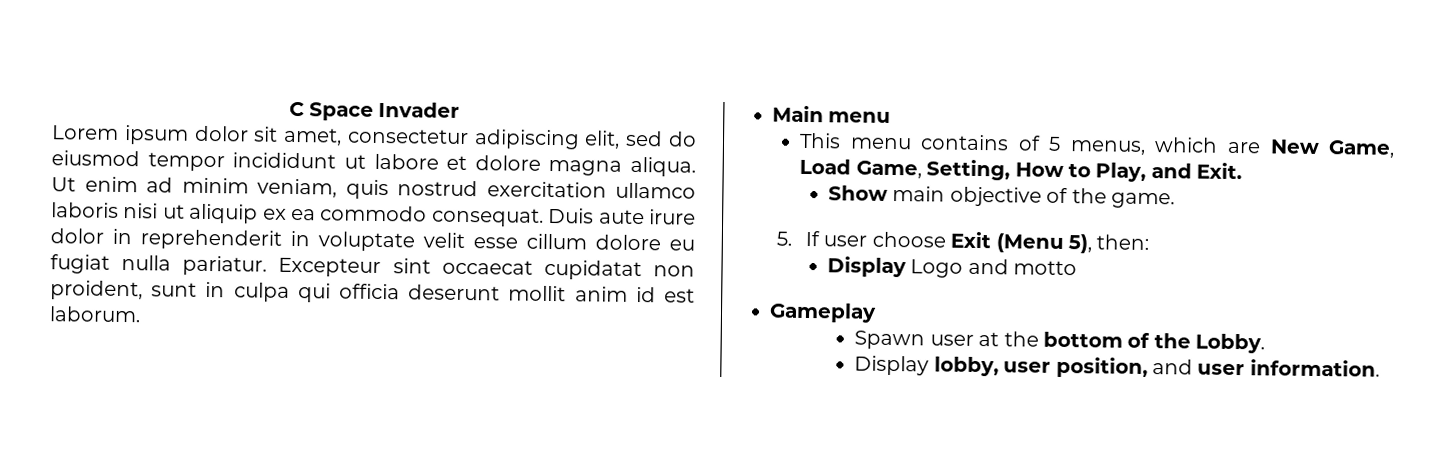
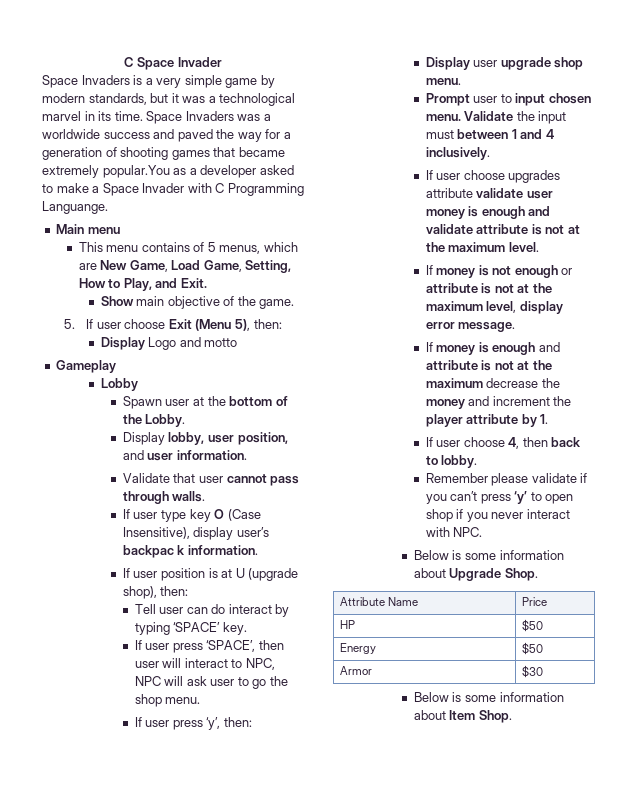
[51,125,698,150] [51,150,696,177] [51,176,696,200] [51,202,696,227] [50,228,695,252] [50,254,695,281] [50,280,695,303] [49,306,141,323] Lorem ipsum dolor sit amet, consectetur adipiscing elit, sed do eiusmod tempor incididunt ut labore et dolore magna aliqua. Ut enim ad minim veniam, quis nostrud exercitation ullamco laboris nisi ut aliquip ex ea commodo consequat. Duis aute irure dolor in reprehenderit in voluptate velit esse cillum dolore eu fugiat nulla pariatur. Excepteur sint occaecat cupidatat non proident, sunt in culpa qui officia deserunt mollit anim id est laborum. -> [42,75,275,88] [42,93,296,106] [42,111,271,124] [42,129,291,142] [42,147,285,160] [42,165,294,178] [42,183,304,196] [42,201,108,214] Space Invaders is a very simple game by modern standards, but it was a technological marvel in its time. Space Invaders was a worldwide success and paved the way for a generation of shooting games that became extremely popular.You as a developer asked to make a Space Invader with C Programming Languange.
(877, 312) none -> [100,378,138,391] // Lobby
(1380, 368) none -> [122,473,300,486] [122,491,206,504] [122,509,261,522] [122,527,269,540] [122,545,258,558] [122,568,299,581] [122,586,189,599] [134,604,290,617] [134,622,247,635] [134,640,284,653] [134,658,275,670] [134,676,288,689] [134,694,201,707] [134,717,252,730] [425,57,584,70] [425,78,461,85] [425,93,591,106] [425,111,567,124] [425,129,554,139] [425,147,490,160] [425,170,561,183] [425,188,553,199] [425,206,551,219] [425,224,580,235] [425,242,539,252] [425,265,573,278] [425,283,552,294] [425,301,563,314] [425,322,516,332] [425,342,560,355] [425,360,552,371] [425,378,560,388] [425,396,572,409] [425,414,549,427] [425,437,582,449] [425,455,478,468] [425,473,588,486] [425,491,574,504] [425,509,570,522] [425,527,483,537] [413,550,564,560] [413,568,538,581] [340,597,419,606] [522,597,548,606] [340,620,356,629] [522,619,544,632] [340,643,377,654] [522,642,544,655] [340,666,373,675] [522,665,544,678] [413,692,564,702] [413,710,512,723] // Validate that user cannot pass through walls. // If user type key O (Case Insensitive), display user’s backpac k information. // If user position is at U (upgrade shop), then: // Tell user can do interact by typing ‘SPACE’ key. // If user press ‘SPACE’, then user will interact to NPC, NPC will ask user to go the shop menu. // If user press ‘y’, then: // Display user upgrade shop menu. // Prompt user to input chosen menu. Validate the input must between 1 and 4 inclusively. // If user choose upgrades attribute validate user money is enough and validate attribute is not at the maximum level. // If money is not enough or attribute is not at the maximum level, display error message. // If money is enough and attribute is not at the maximum decrease the money and increment the player attribute by 1. // If user choose 4, then back to lobby. // Remember please validate if you can’t press ‘y’ to open shop if you never interact with NPC. // Below is some information about Upgrade Shop. // Attribute Name | Price // HP | $50 // Energy | $50 // Armor | $30 // Below is some information about Item Shop.

